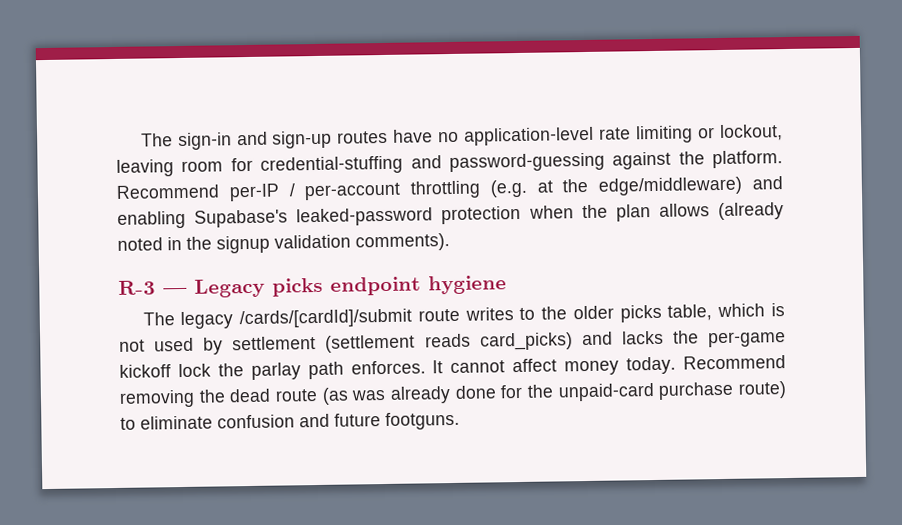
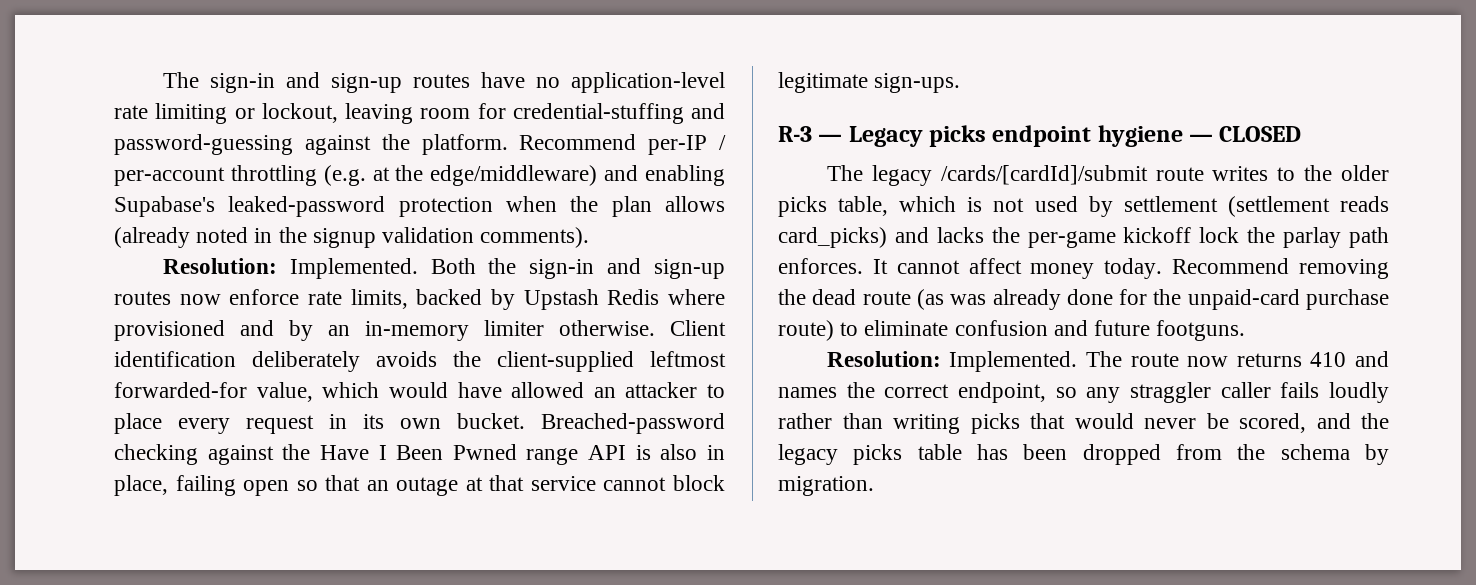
(450, 242) none -> [162,258,726,279] [114,289,725,310] [114,320,726,341] [114,351,726,372] [114,382,725,402] [114,413,725,434] [114,444,725,465] [114,475,725,496] [778,72,961,93] // Resolution: Implemented. Both the sign-in and sign-up routes now enforce rate limits, backed by Upstash Redis where provisioned and by an in-memory limiter otherwise. Client identification deliberately avoids the client-supplied leftmost forwarded-for value, which would have allowed an attacker to place every request in its own bucket. Breached-password checking against the Have I Been Pwned range API is also in place, failing open so that an outage at that service cannot block legitimate sign-ups.
(507, 285) none -> [1189,126,1302,142] — CLOSED
(460, 420) none -> [826,351,1389,372] [778,382,1389,403] [778,413,1389,434] [778,444,1389,465] [778,476,874,496] // Resolution: Implemented. The route now returns 410 and names the correct endpoint, so any straggler caller fails loudly rather than writing picks that would never be scored, and the legacy picks table has been dropped from the schema by migration.

